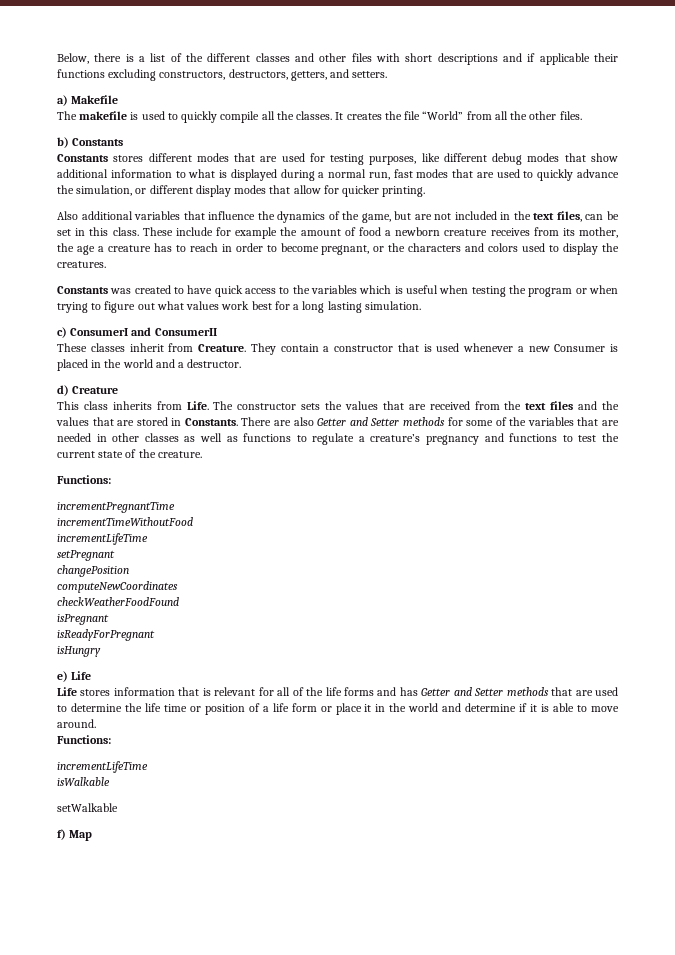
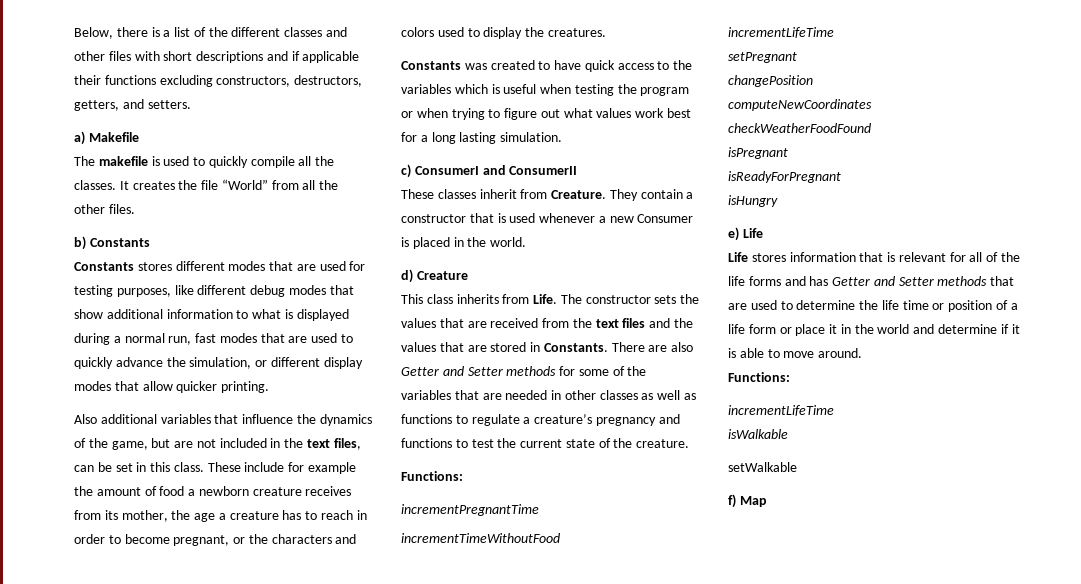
[323,185,339,194] for -> (173, 386) none
[122,359,242,368] world and a destructor. -> [490,237,527,247] world.

